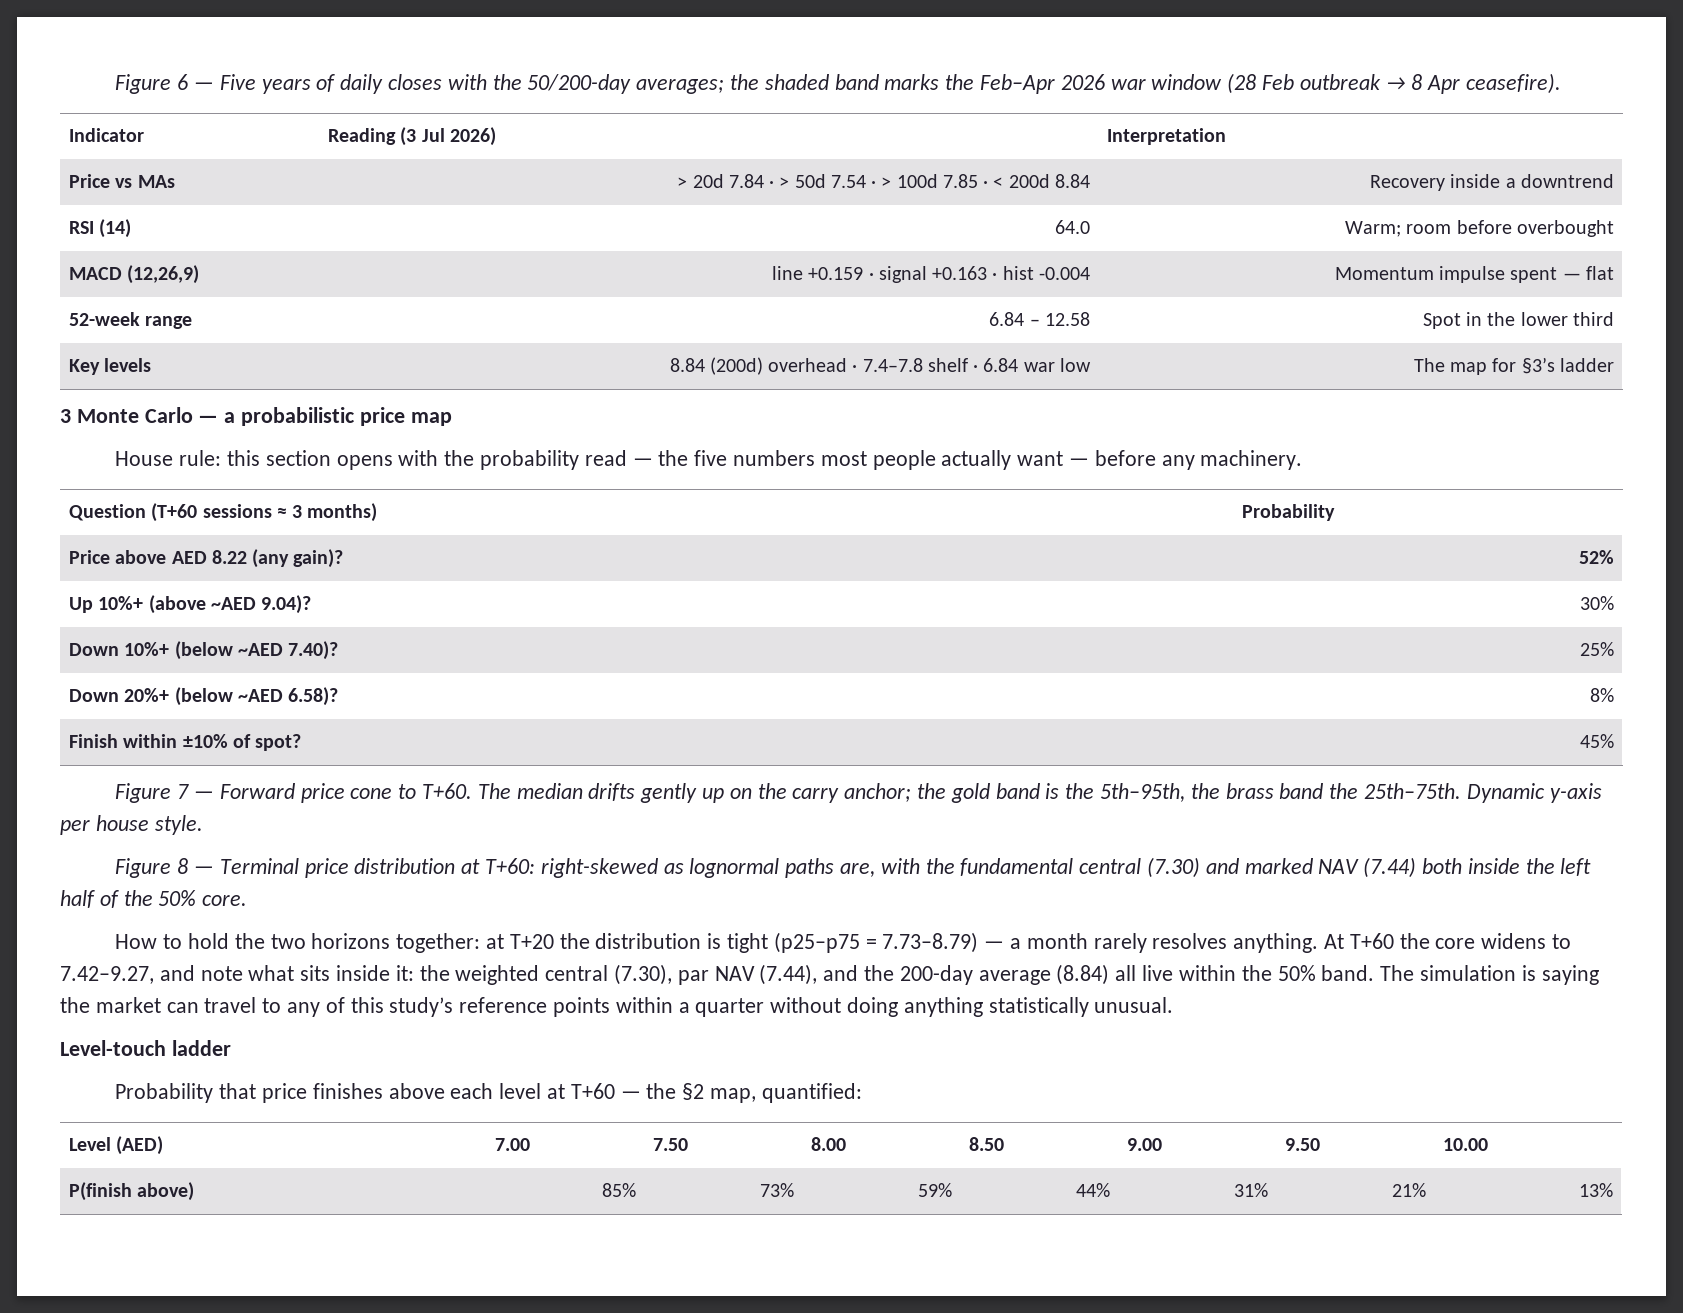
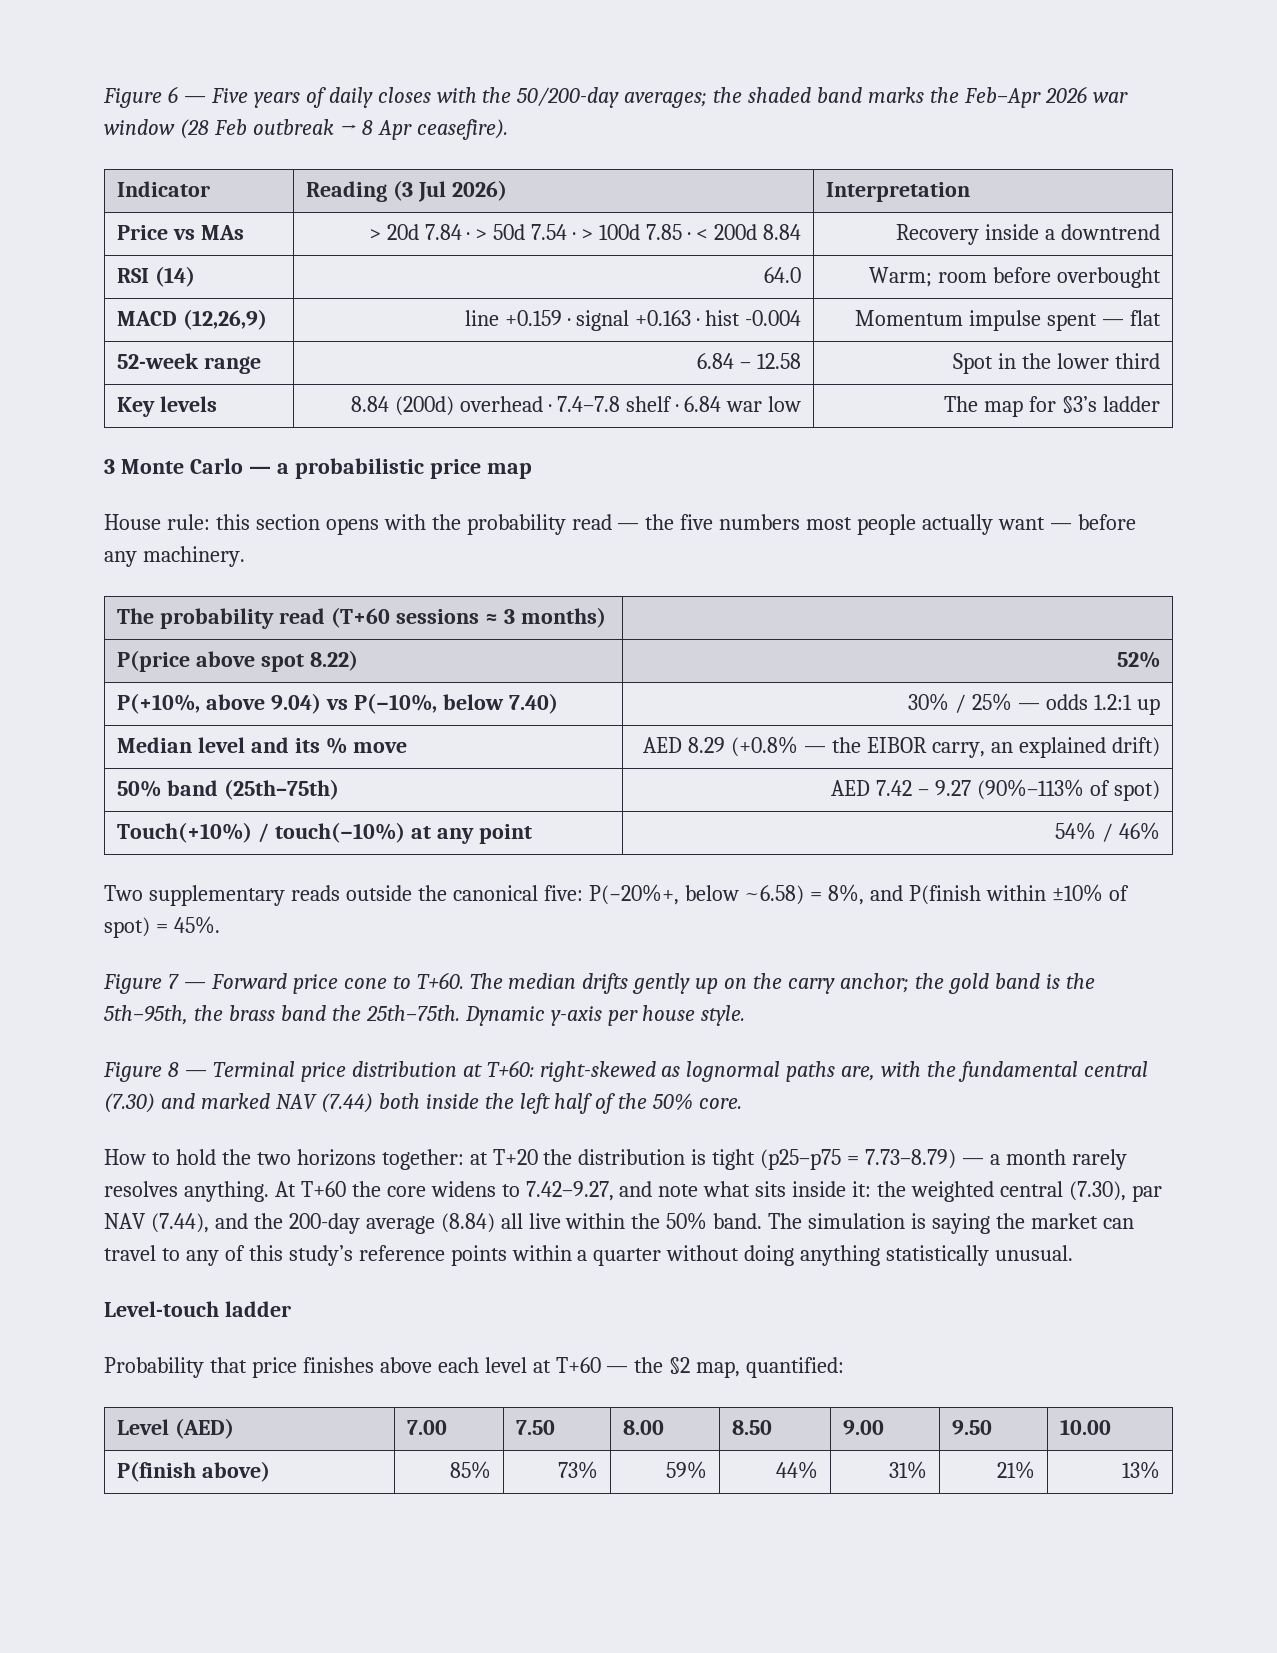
[68,504,146,521] Question -> [117,608,326,629] The probability read
[1241,504,1335,521] [68,549,344,568] [1579,550,1615,564] [68,595,312,614] [1580,596,1615,610] [68,641,339,660] [1580,642,1615,656] [68,687,339,706] [1590,688,1615,702] [68,734,302,751] [1580,734,1615,748] Probability // Price above AED 8.22 (any gain)? | 52% // Up 10%+ (above ~AED 9.04)? | 30% // Down 10%+ (below ~AED 7.40)? | 25% // Down 20%+ (below ~AED 6.58)? | 8% // Finish within ±10% of spot? | 45% -> [117,650,359,672] [1116,651,1160,668] [117,693,558,714] [908,693,1160,715] [117,737,407,754] [643,736,1160,758] [117,779,340,800] [831,779,1160,801] [117,822,532,844] [1054,822,1160,842] [104,884,1130,906] [104,916,220,938] // P(price above spot 8.22) | 52% // P(+10%, above 9.04) vs P(−10%, below 7.40) | 30% / 25% — odds 1.2:1 up // Median level and its % move | AED 8.29 (+0.8% — the EIBOR carry, an explained drift) // 50% band (25th–75th) | AED 7.42 – 9.27 (90%–113% of spot) // Touch(+10%) / touch(−10%) at any point | 54% / 46% // Two supplementary reads outside the canonical five: P(−20%+, below ~6.58) = 8%, and P(finish within ±10% of spot) = 45%.

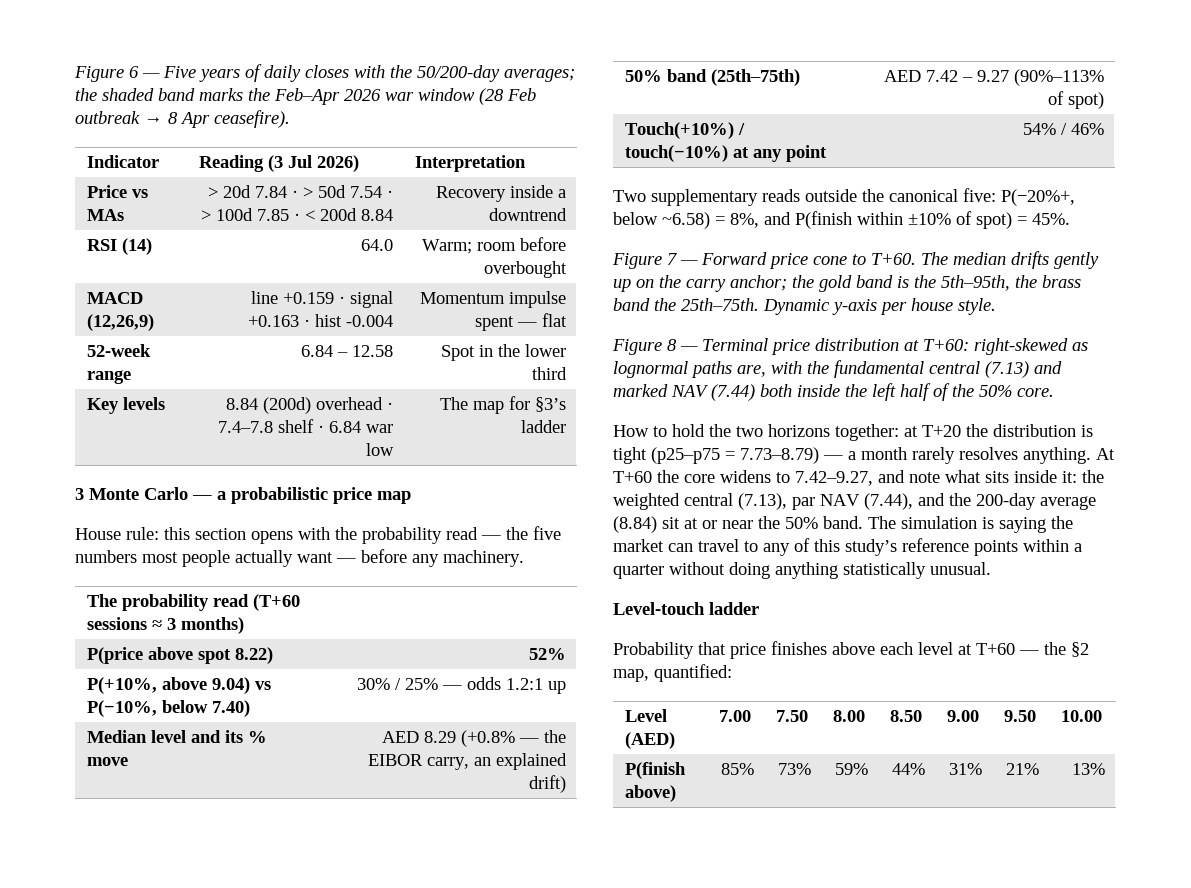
[104,1093,155,1113] (7.30) -> [985,361,1029,378] (7.13)
[1068,1181,1126,1201] (7.30), -> [738,493,787,510] (7.13),
[500,1213,626,1229] all live within -> [662,517,753,529] sit at or near

